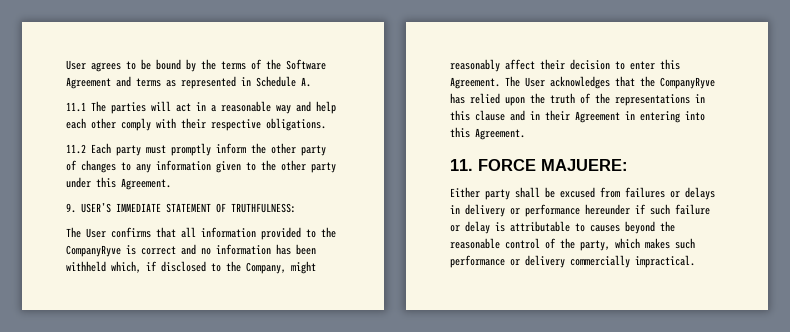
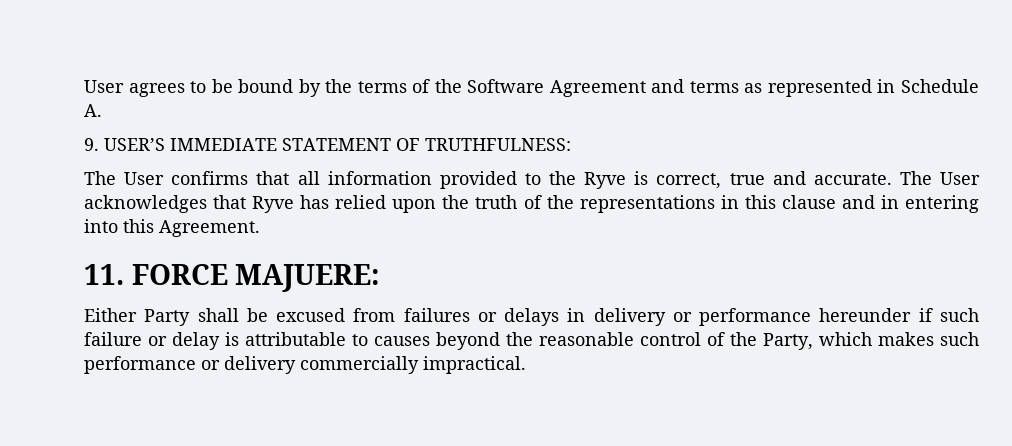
[66,101,336,114] [66,118,326,131] [66,143,326,156] [66,160,336,173] [66,177,171,190] // 11.1 The parties will act in a reasonable way and help each other comply with their respective obligations. // 11.2 Each party must promptly inform the other party of changes to any information given to the other party under this Agreement. -> (102, 110) none
[66,244,316,257] [66,261,316,274] [450,59,680,72] [450,77,500,89] CompanyRyve is correct and no information has been withheld which, if disclosed to the Company, might reasonably affect their decision to enter this Agreement. -> [584,171,892,189] Ryve is correct, true and accurate.
[640,76,715,89] the CompanyRyve -> [252,196,295,213] Ryve
[545,110,635,123] their Agreement in -> (899, 202) none
[485,189,510,200] party -> [144,309,191,326] Party
[580,240,610,251] party, -> [763,333,813,350] Party,

